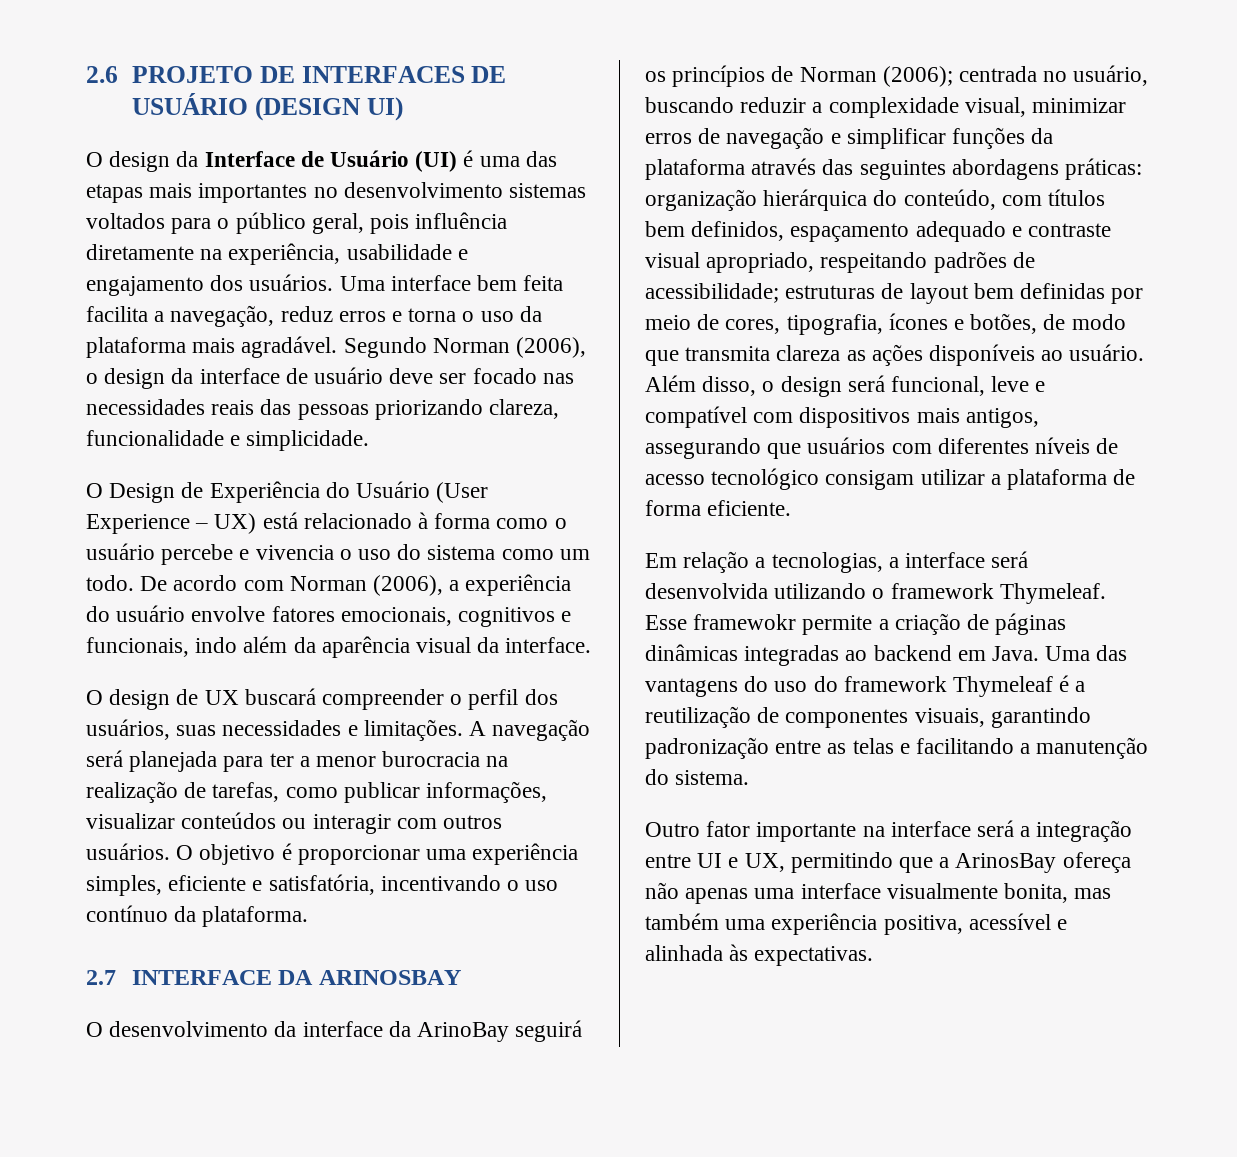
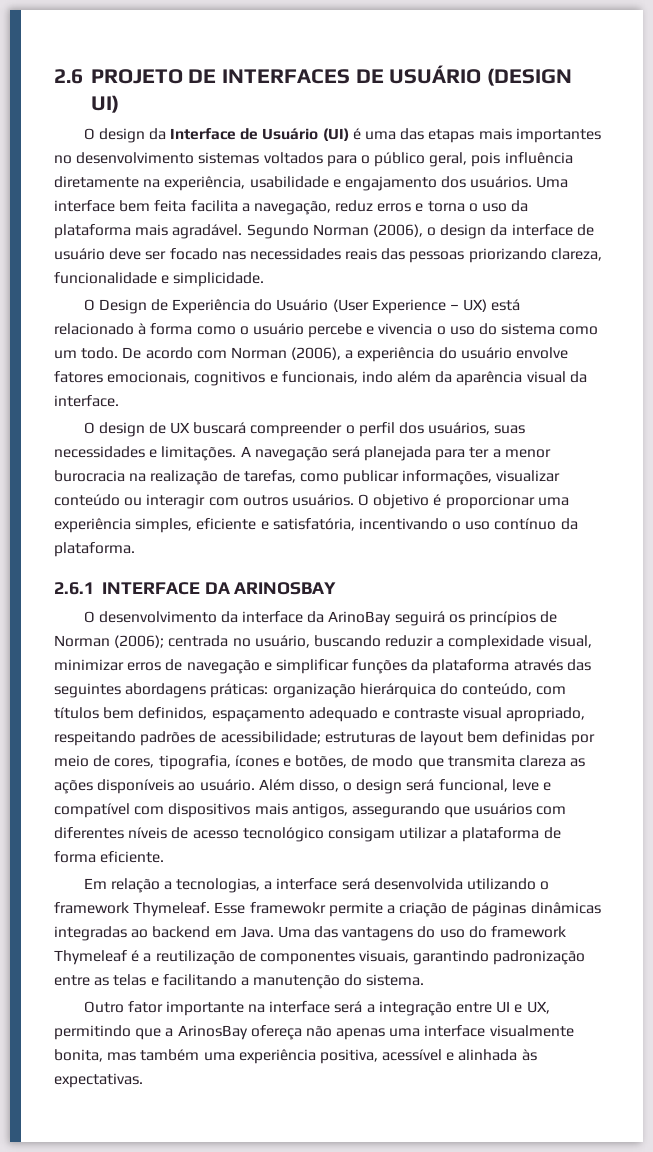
[181,812,277,829] conteúdos -> [54,494,120,506] conteúdo
[86,970,116,985] 2.7 -> [54,582,94,595] 2.6.1

